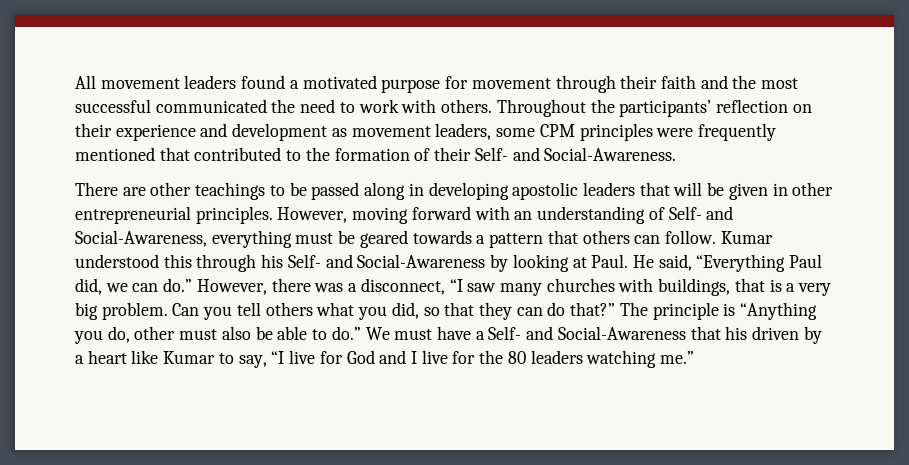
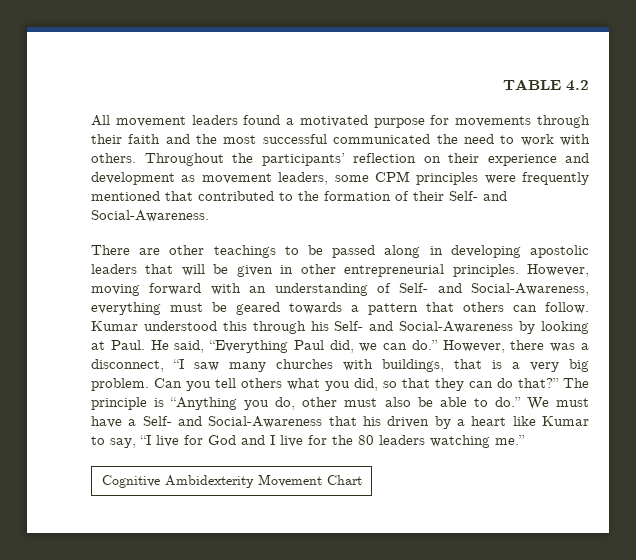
(75, 82) none -> [503,79,589,91] TABLE 4.2 //
[471,78,551,89] movement -> [455,116,532,127] movements
(695, 357) none -> [101,474,362,488] // Cognitive Ambidexterity Movement Chart

